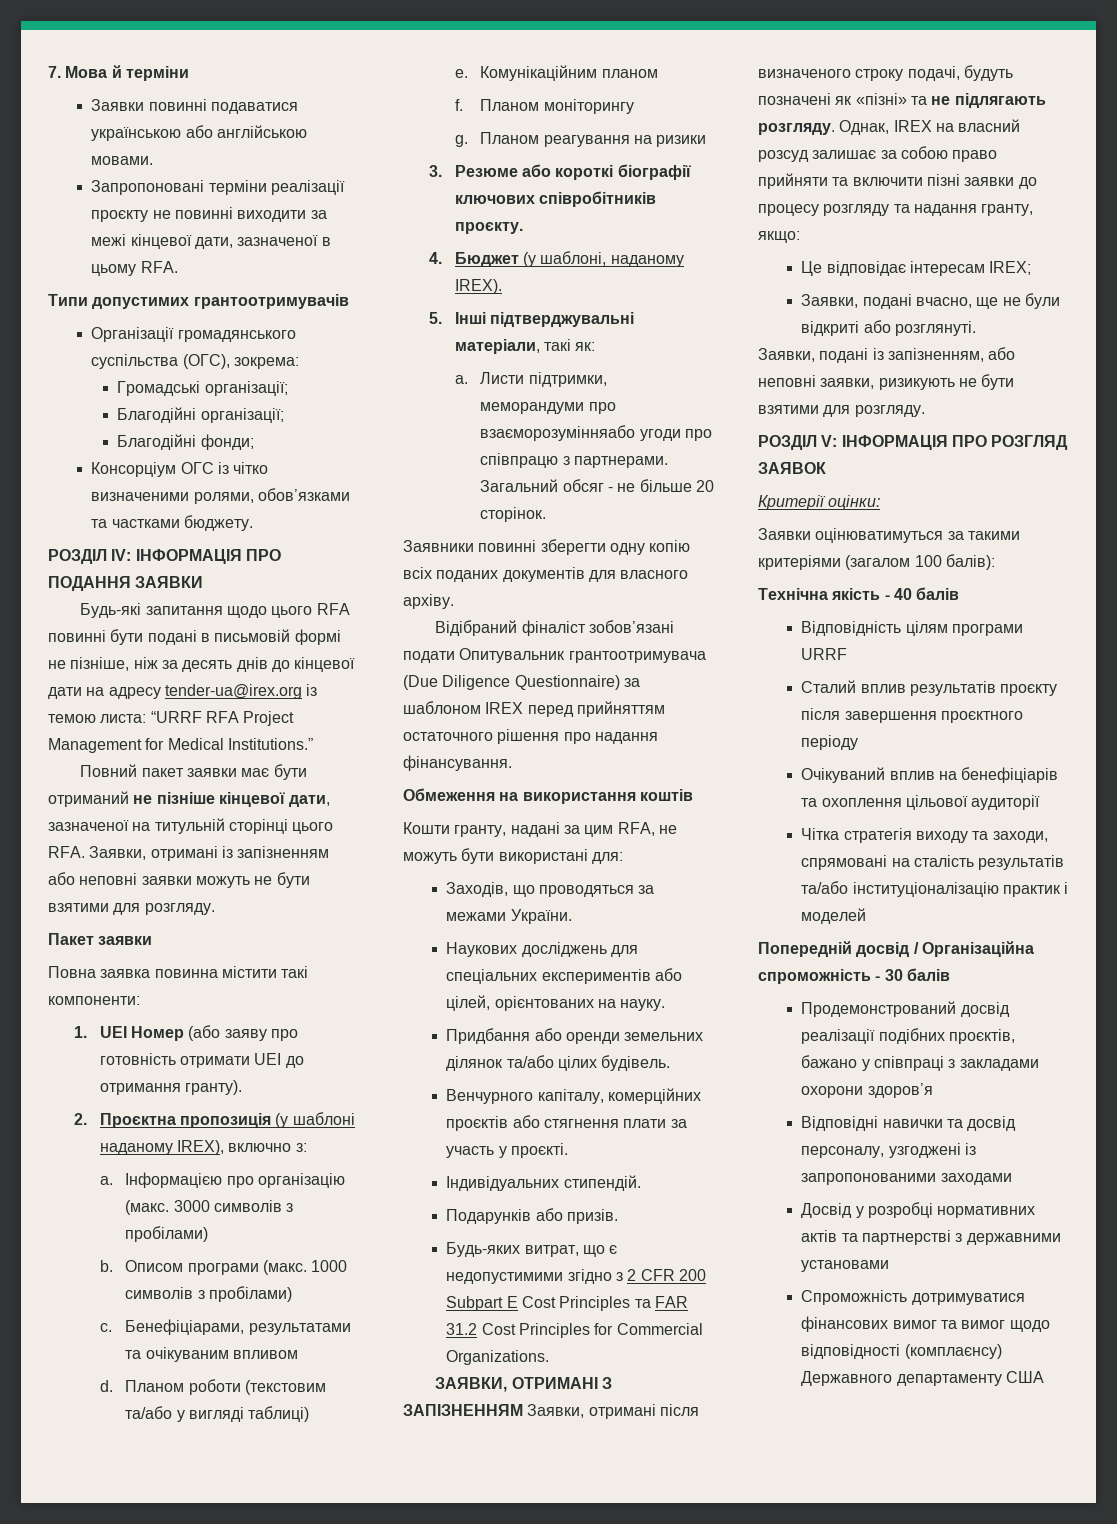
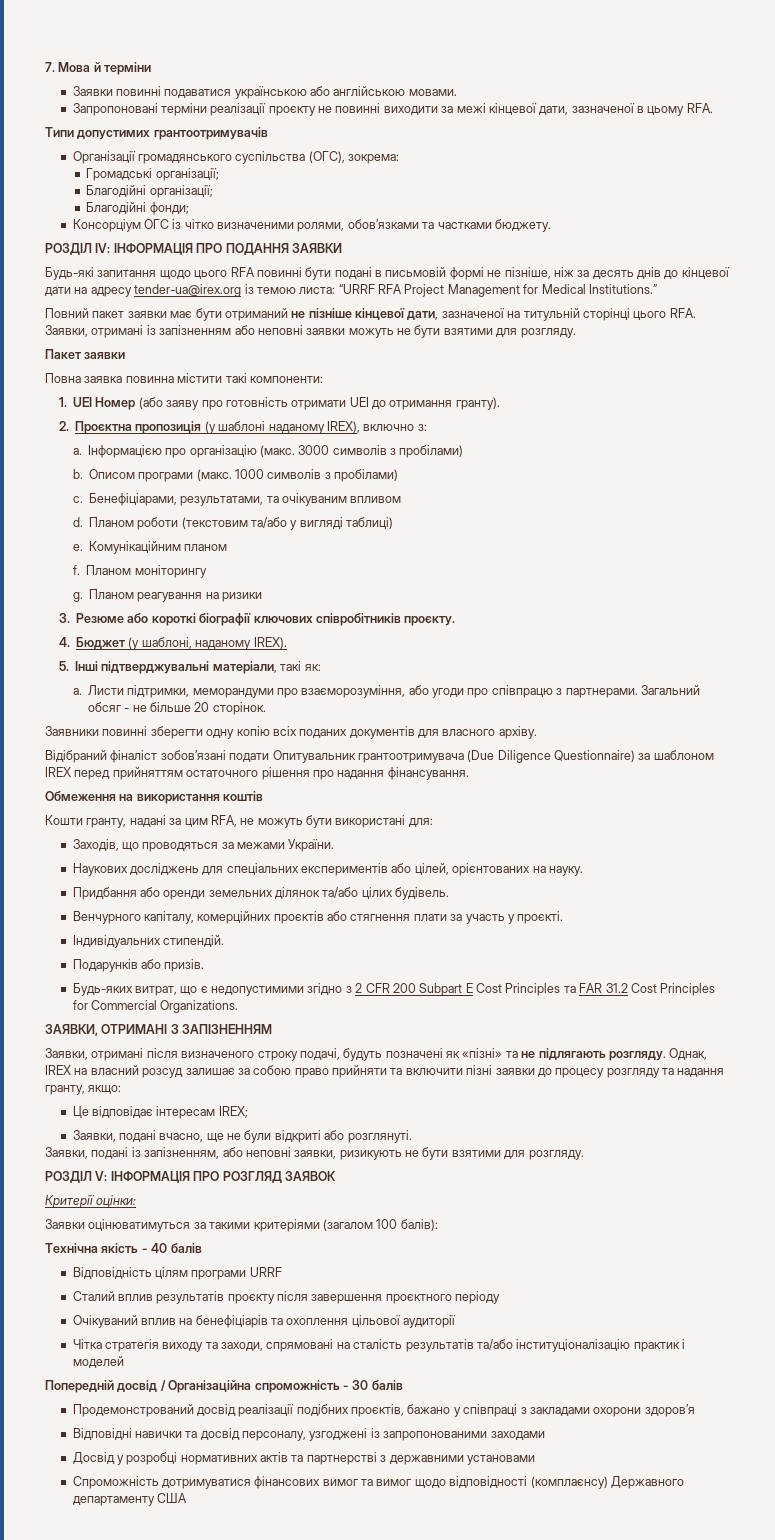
[248,1323,351,1335] результатами -> [180,496,264,506] результатами,
[480,425,636,441] взаєморозумінняабо -> [301,685,429,698] взаєморозуміння, або
(523, 1410) none -> (273, 1029) //

